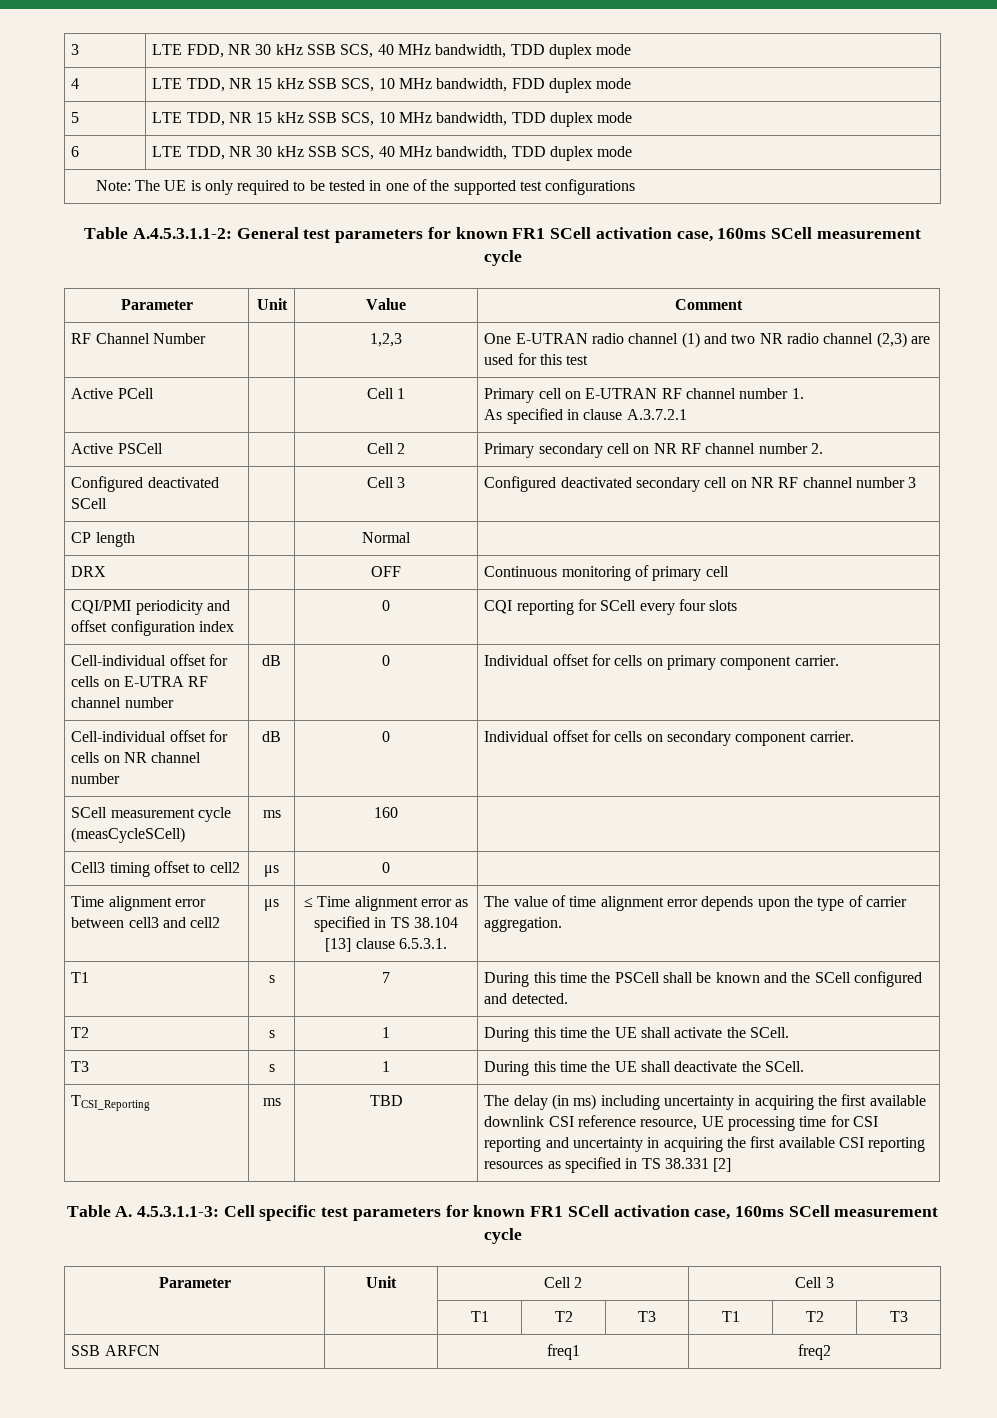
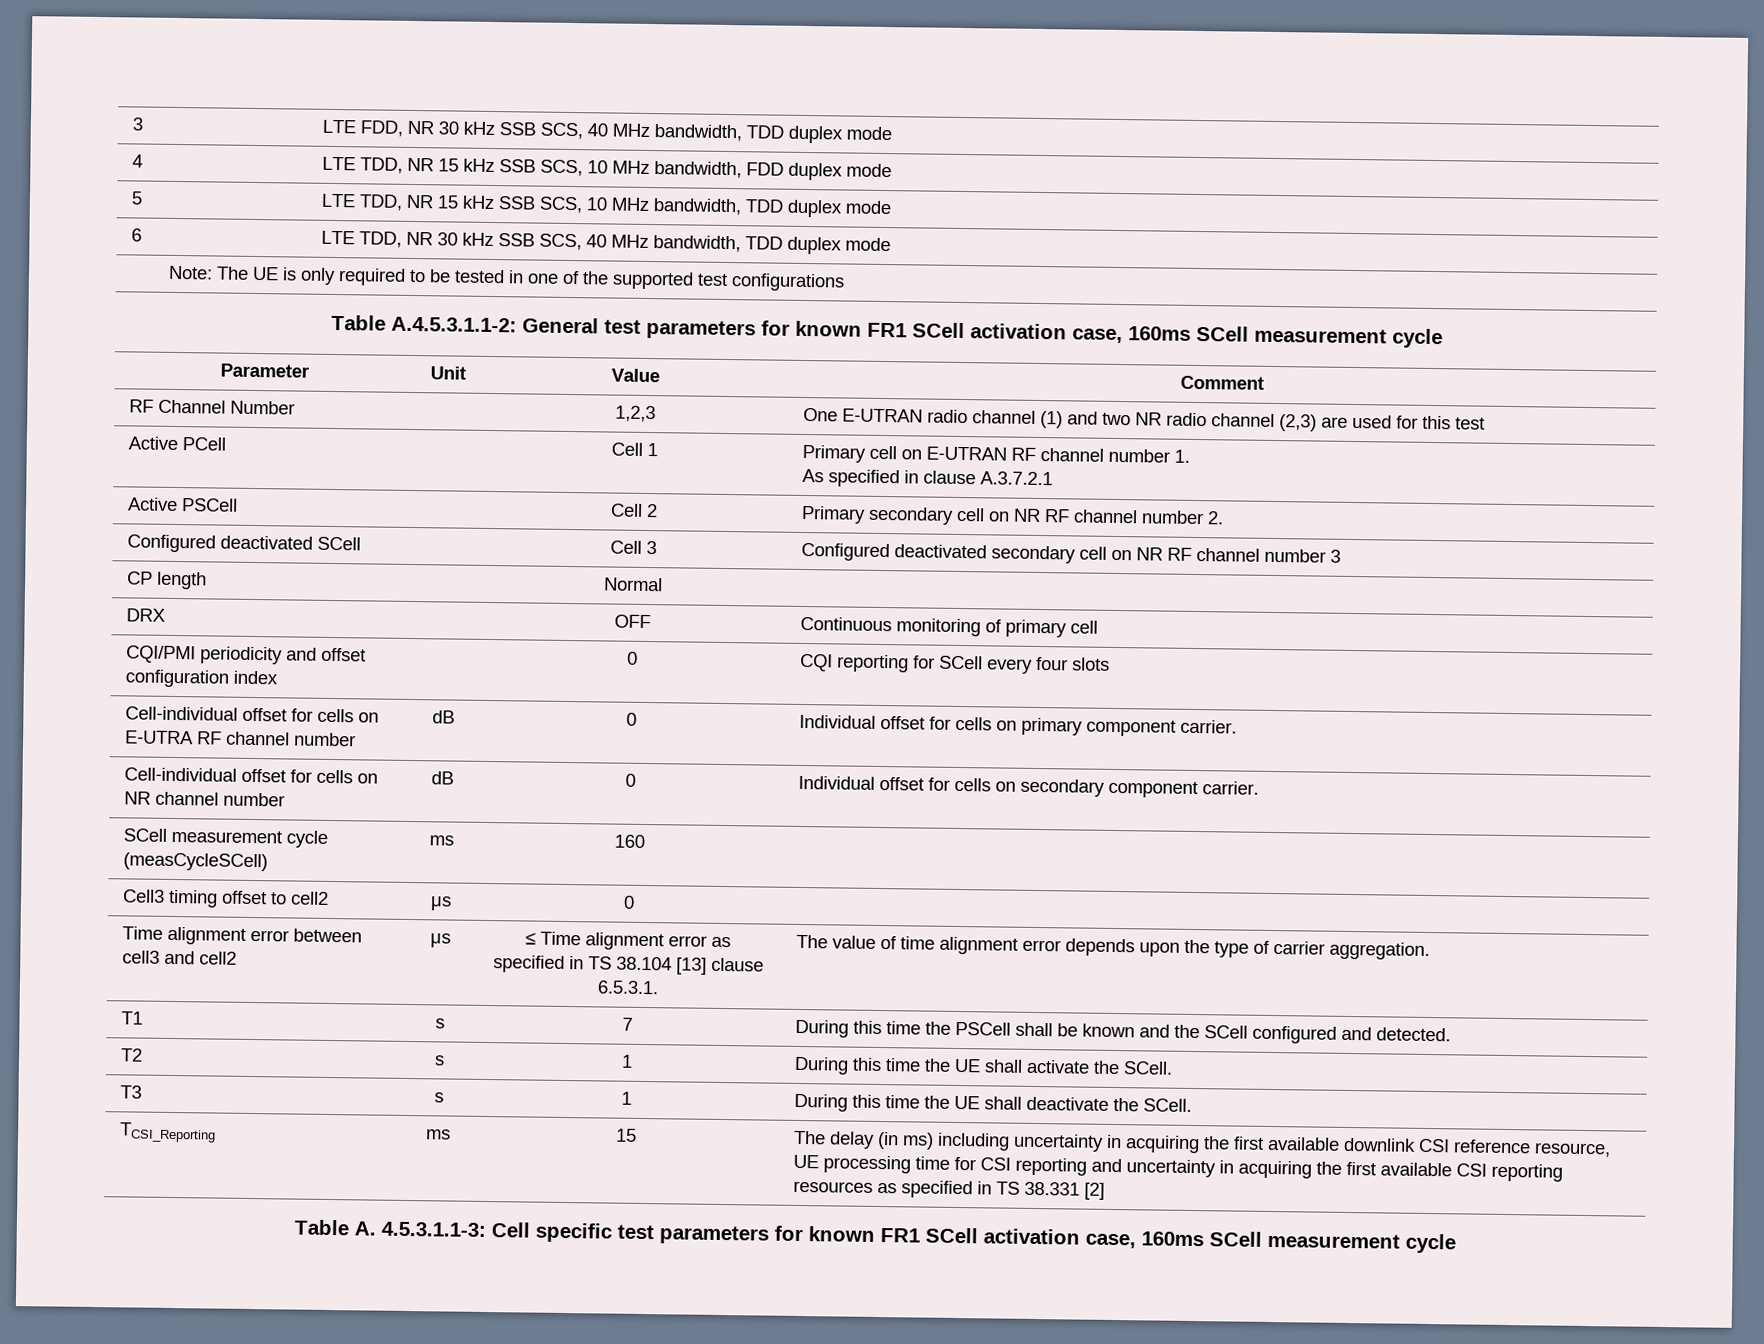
[369,1095,403,1106] TBD -> [614,1128,637,1142] 15
[158,1277,231,1288] [366,1276,397,1288] [543,1277,583,1288] [795,1277,834,1288] [470,1311,489,1322] [554,1311,573,1322] [638,1311,656,1322] [721,1311,740,1322] [805,1311,824,1322] [889,1311,908,1322] [71,1345,160,1356] [546,1344,580,1360] [798,1344,831,1360] // Parameter | Unit | Cell 2 | Cell 3 // | | T1 | T2 | T3 | T1 | T2 | T3 // SSB ARFCN | | freq1 | freq2 -> (1456, 1243) none

